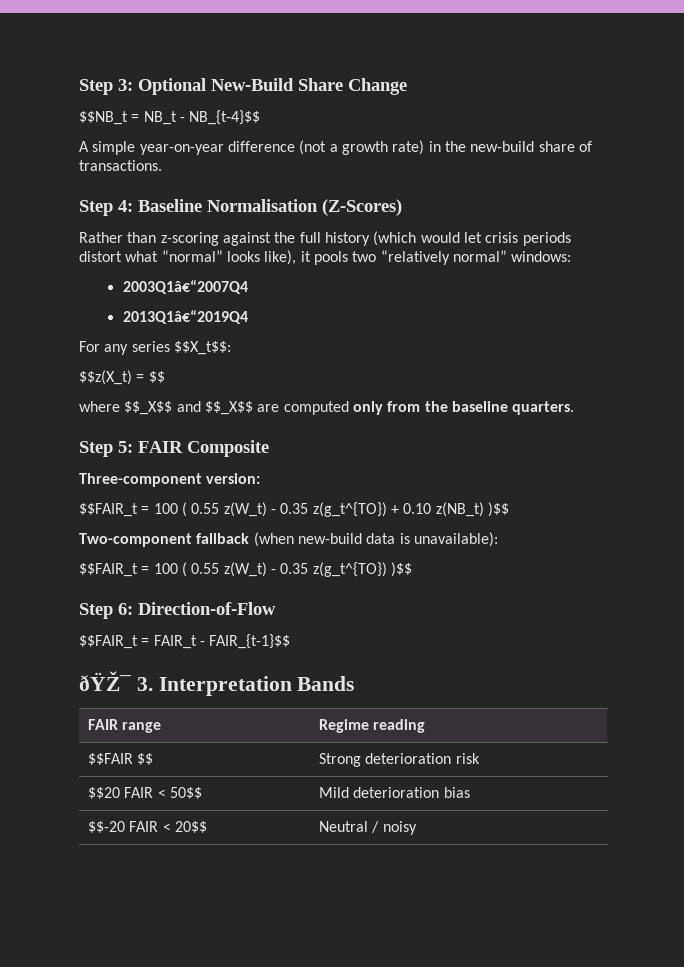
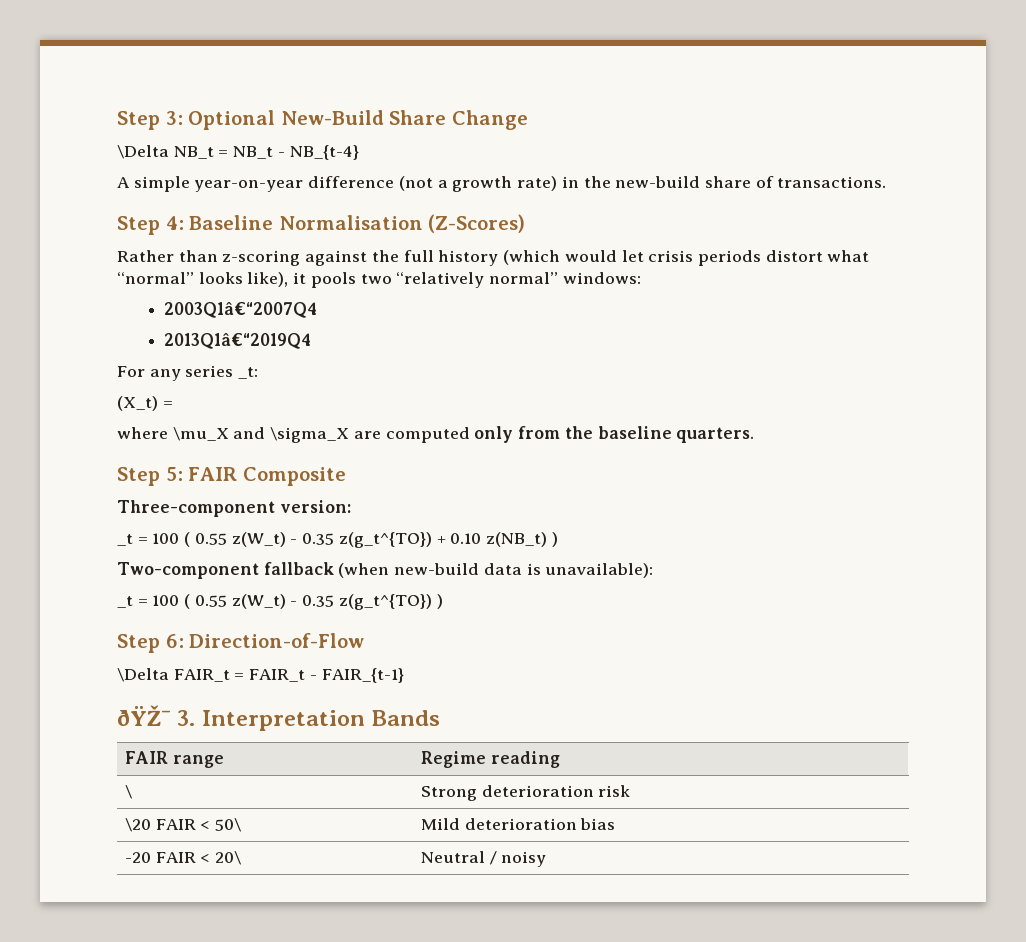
[79,111,128,125] $$NB_t -> [117,145,214,159] \Delta NB_t
[189,110,261,125] NB_{t-4}$$ -> [289,145,359,160] NB_{t-4}
[173,341,231,355] [79,370,165,385] $$X_t$$: // $$z(X_t) = $$ -> [238,367,259,379] [117,396,173,411] _t: // (X_t) =
[124,401,253,415] $$_X$$ and $$_X$$ -> [172,427,350,443] \mu_X and \sigma_X
[79,503,138,517] $$FAIR_t -> [117,534,133,546] _t
[487,502,509,517] )$$ -> [551,532,558,547] )
[79,562,412,577] $$FAIR_t = 100 ( 0.55 z(W_t) - 0.35 z(g_t^{TO}) )$$ -> [117,594,443,610] _t = 100 ( 0.55 z(W_t) - 0.35 z(g_t^{TO}) )
[79,635,138,649] $$FAIR_t -> [117,668,230,682] \Delta FAIR_t
[209,634,291,649] FAIR_{t-1}$$ -> [321,668,404,683] FAIR_{t-1}
[88,753,154,765] $$FAIR $$ -> [124,785,132,799] \
[88,787,202,799] $$20 FAIR < 50$$ -> [124,818,241,832] \20 FAIR < 50\
[88,821,207,833] $$-20 FAIR < 20$$ -> [124,851,241,865] -20 FAIR < 20\

